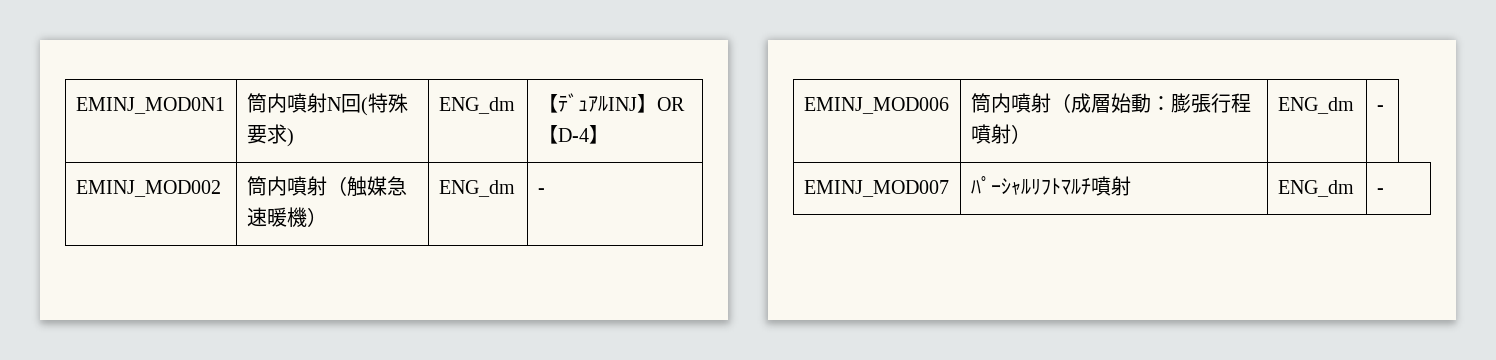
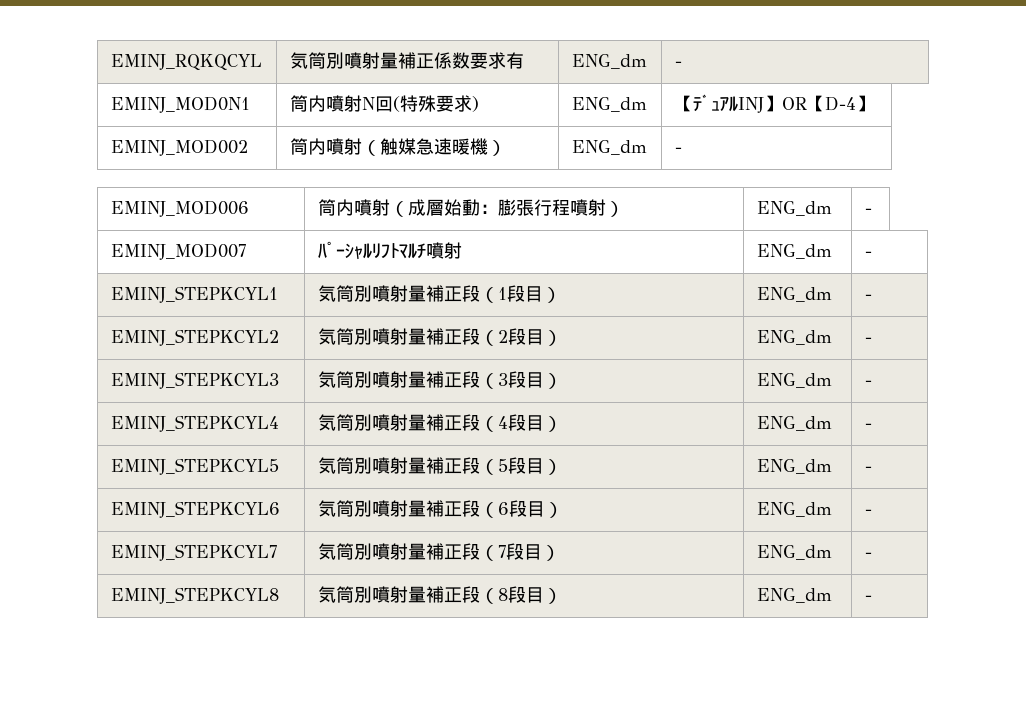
(75, 105) none -> [110,54,262,71] [289,52,524,69] [571,54,647,69] [674,61,682,67] EMINJ_RQKQCYL | 気筒別噴射量補正係数要求有 | ENG_dm | - //
(1384, 191) none -> [110,286,278,303] [317,285,561,303] [756,287,832,302] [864,294,872,300] [110,329,279,346] [317,328,562,346] [756,330,832,345] [864,337,872,343] [110,372,279,389] [317,371,562,389] [756,373,832,388] [864,380,872,386] [110,415,279,432] [317,414,562,432] [756,416,832,431] [864,423,872,429] [110,458,279,475] [317,457,562,475] [756,459,832,474] [864,466,872,472] [110,501,280,518] [317,500,563,518] [756,502,832,517] [864,509,872,515] [110,544,277,561] [317,543,560,561] [756,545,832,560] [864,552,872,558] [110,587,279,604] [317,586,562,604] [756,588,832,603] [864,595,872,601] // EMINJ_STEPKCYL1 | 気筒別噴射量補正段（1段目） | ENG_dm | - // EMINJ_STEPKCYL2 | 気筒別噴射量補正段（2段目） | ENG_dm | - // EMINJ_STEPKCYL3 | 気筒別噴射量補正段（3段目） | ENG_dm | - // EMINJ_STEPKCYL4 | 気筒別噴射量補正段（4段目） | ENG_dm | - // EMINJ_STEPKCYL5 | 気筒別噴射量補正段（5段目） | ENG_dm | - // EMINJ_STEPKCYL6 | 気筒別噴射量補正段（6段目） | ENG_dm | - // EMINJ_STEPKCYL7 | 気筒別噴射量補正段（7段目） | ENG_dm | - // EMINJ_STEPKCYL8 | 気筒別噴射量補正段（8段目） | ENG_dm | -

